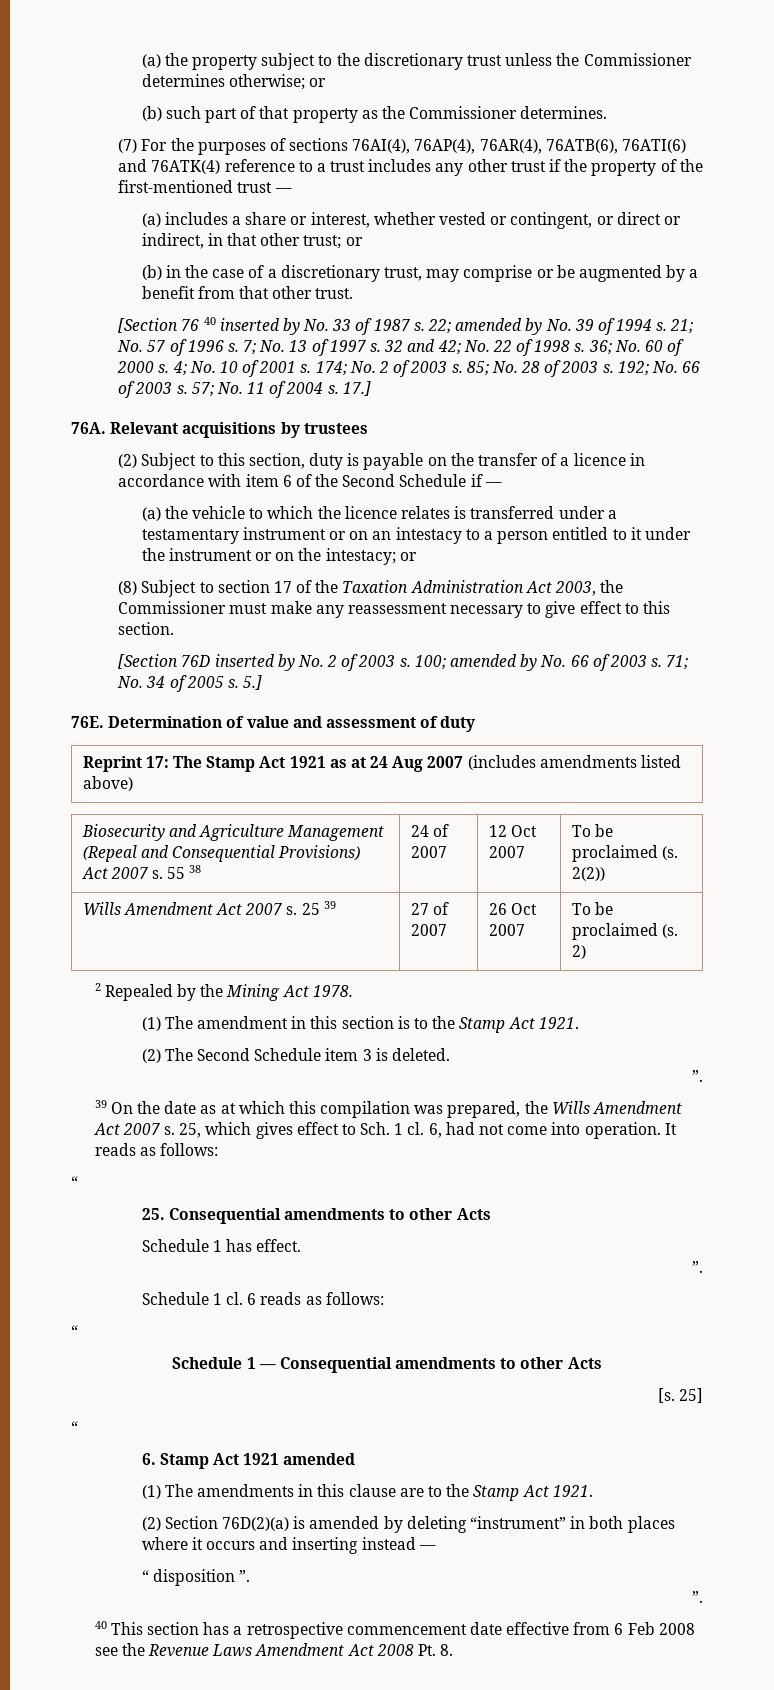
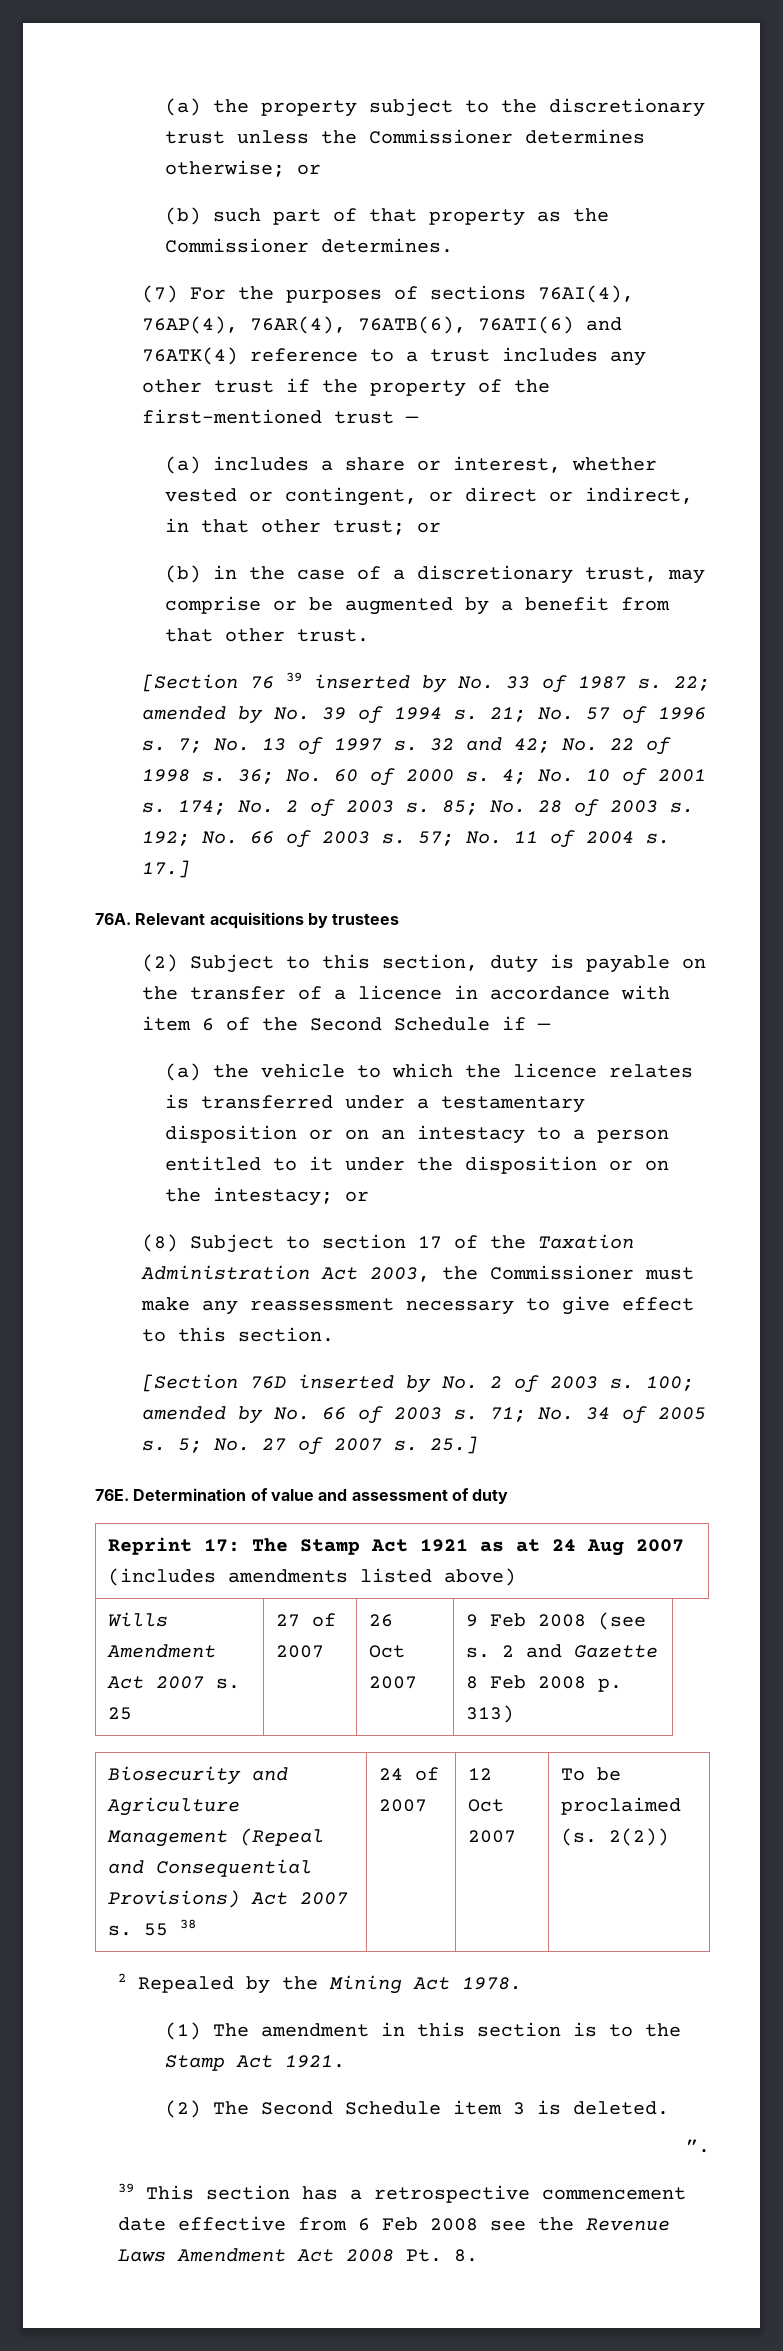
[203,317,216,325] 40 -> [285,672,302,682] 39
[242,527,326,540] instrument -> [165,1125,298,1143] disposition
[168,548,252,561] instrument -> [465,1156,598,1174] disposition
[243,675,263,690] 5.] -> [177,1436,478,1455] 5; No. 27 of 2007 s. 25.]
(133, 783) none -> [108,1612,169,1627] [107,1644,217,1658] [107,1676,241,1689] [108,1707,133,1720] [276,1613,337,1627] [276,1645,325,1658] [369,1614,394,1627] [369,1645,406,1658] [369,1676,418,1689] [466,1612,647,1630] [466,1644,659,1658] [466,1675,623,1692] [466,1705,515,1723] // Wills Amendment Act 2007 s. 25 | 27 of 2007 | 26 Oct 2007 | 9 Feb 2008 (see s. 2 and Gazette 8 Feb 2008 p. 313)
[82,901,336,915] [410,902,449,915] [410,924,447,936] [488,903,537,915] [488,924,525,936] [571,902,613,915] [571,923,678,940] [571,945,586,959] // Wills Amendment Act 2007 s. 25 39 | 27 of 2007 | 26 Oct 2007 | To be proclaimed (s. 2) -> (670, 1837) none
[110,1101,682,1118] [93,1122,677,1139] [94,1143,218,1156] [71,1176,78,1188] [141,1208,491,1224] [141,1239,302,1252] [692,1261,703,1273] [141,1292,384,1305] [71,1325,78,1337] [172,1357,602,1373] [657,1388,703,1403] [71,1421,78,1433] [141,1453,356,1469] [141,1484,593,1501] [141,1516,675,1533] [141,1537,436,1554] [141,1569,251,1586] [692,1591,703,1603] [94,1621,107,1629] On the date as at which this compilation was prepared, the Wills Amendment Act 2007 s. 25, which gives effect to Sch. 1 cl. 6, had not come into operation. It reads as follows: // “ // 25. Consequential amendments to other Acts // Schedule 1 has effect. // ”. // Schedule 1 cl. 6 reads as follows: // “ // Schedule 1 — Consequential amendments to other Acts // [s. 25] // “ // 6. Stamp Act 1921 amended // (1) The amendments in this clause are to the Stamp Act 1921. // (2) Section 76D(2)(a) is amended by deleting “instrument” in both places where it occurs and inserting instead — // “ disposition ”. // ”. // 40 -> (135, 2188) none

